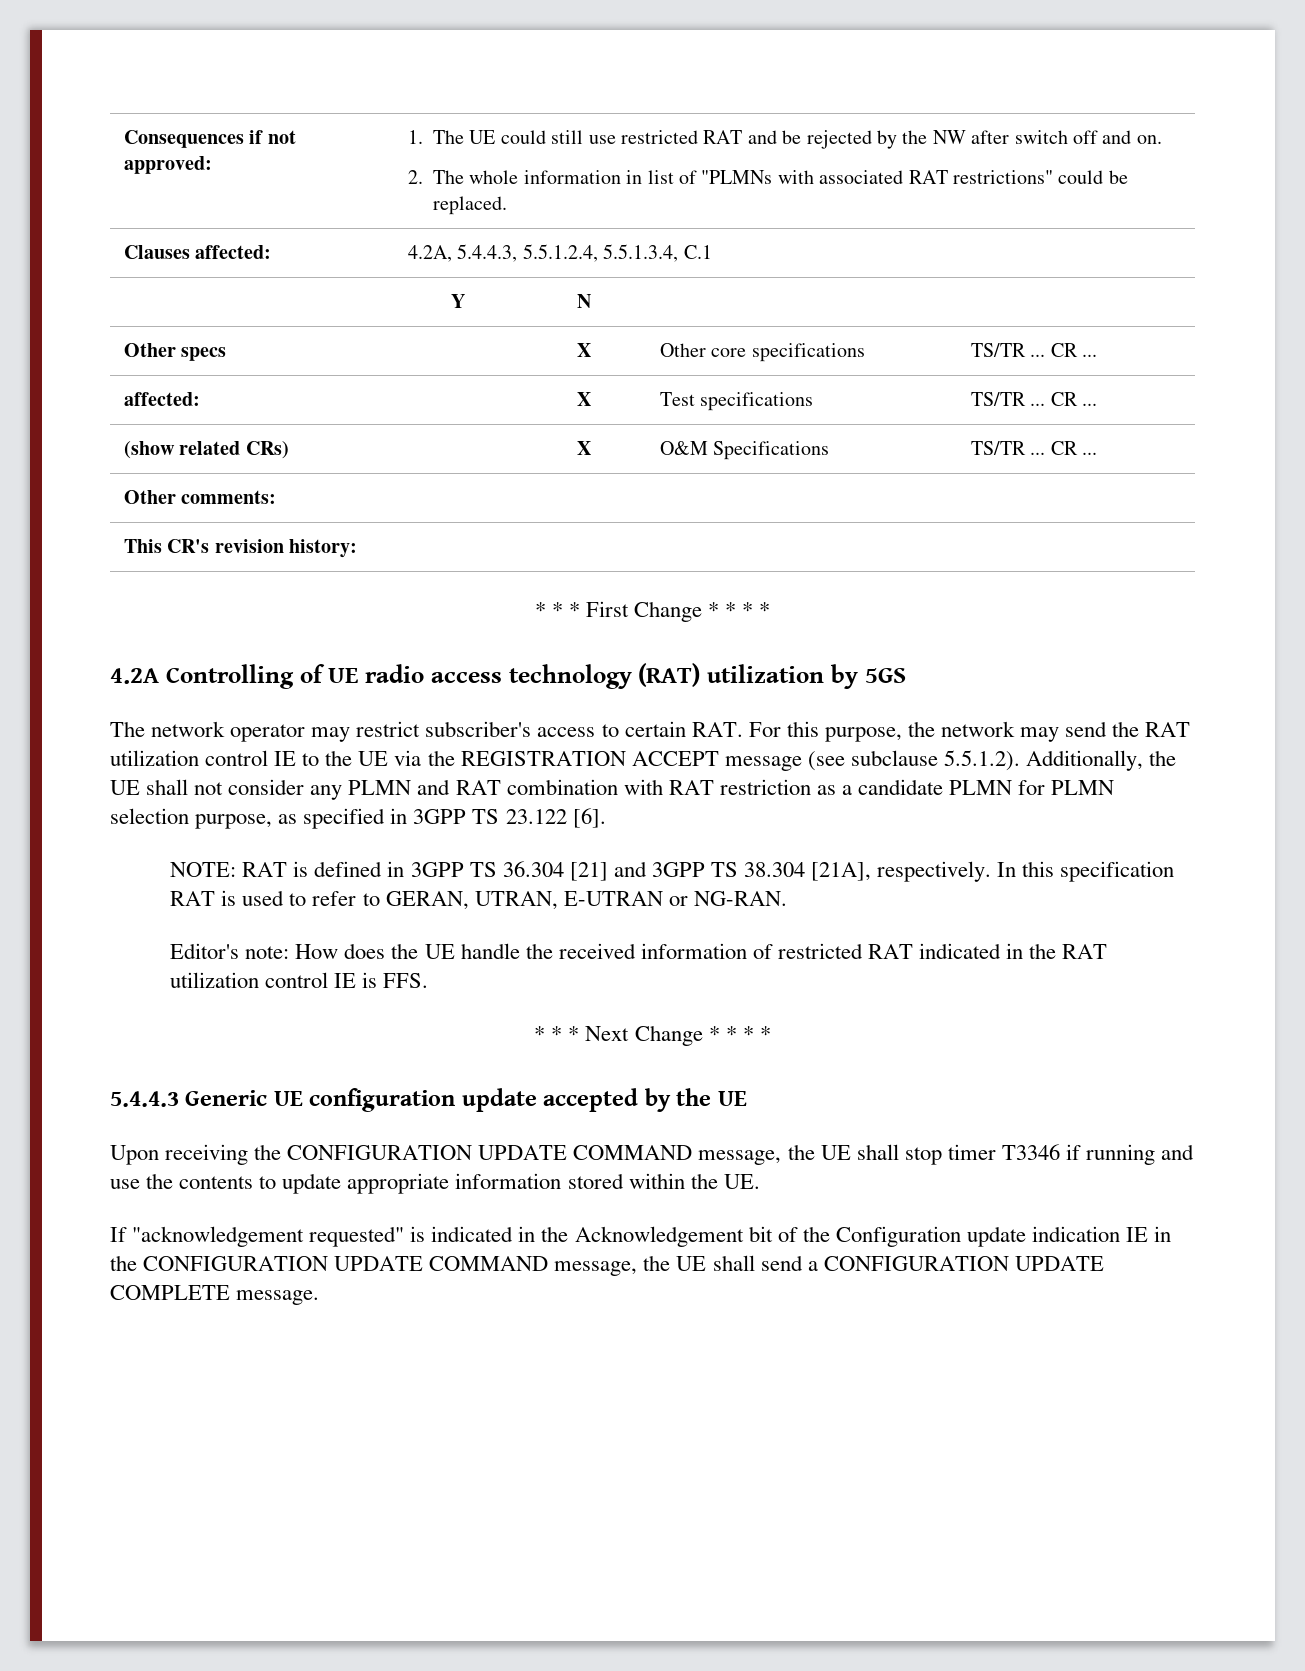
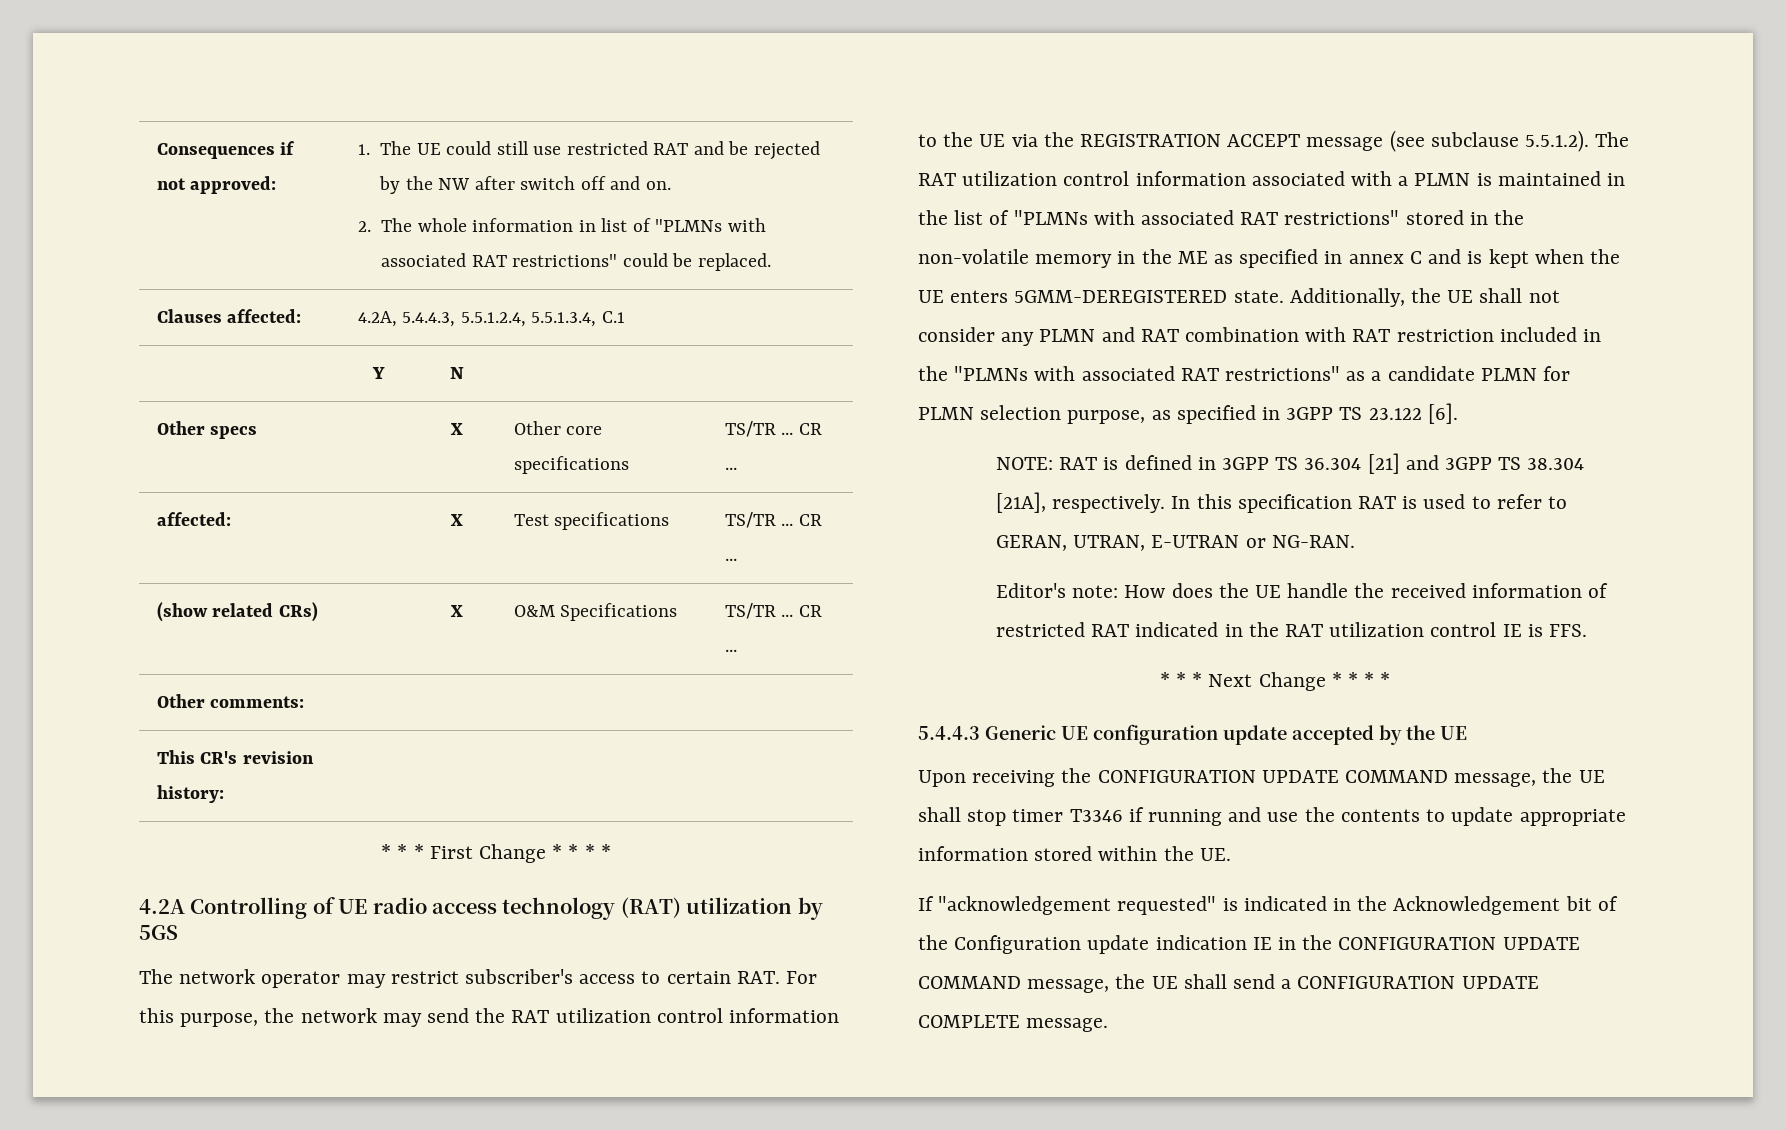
[274,751,297,766] IE -> [729,1008,840,1023] information
(1020, 760) none -> [1595,132,1630,147] [918,171,1626,186] [918,210,1525,225] [918,249,1620,268] [918,290,1284,303] The RAT utilization control information associated with a PLMN is maintained in the list of "PLMNs with associated RAT restrictions" stored in the non-volatile memory in the ME as specified in annex C and is kept when the UE enters 5GMM-DEREGISTERED state.
(811, 787) none -> [1499,327,1602,342] [918,366,1341,381] included in the "PLMNs with associated RAT restrictions"

